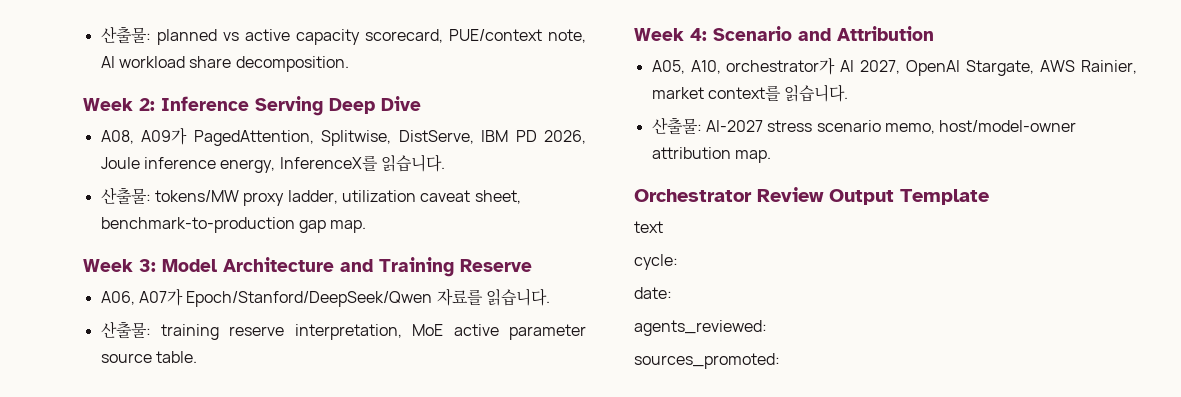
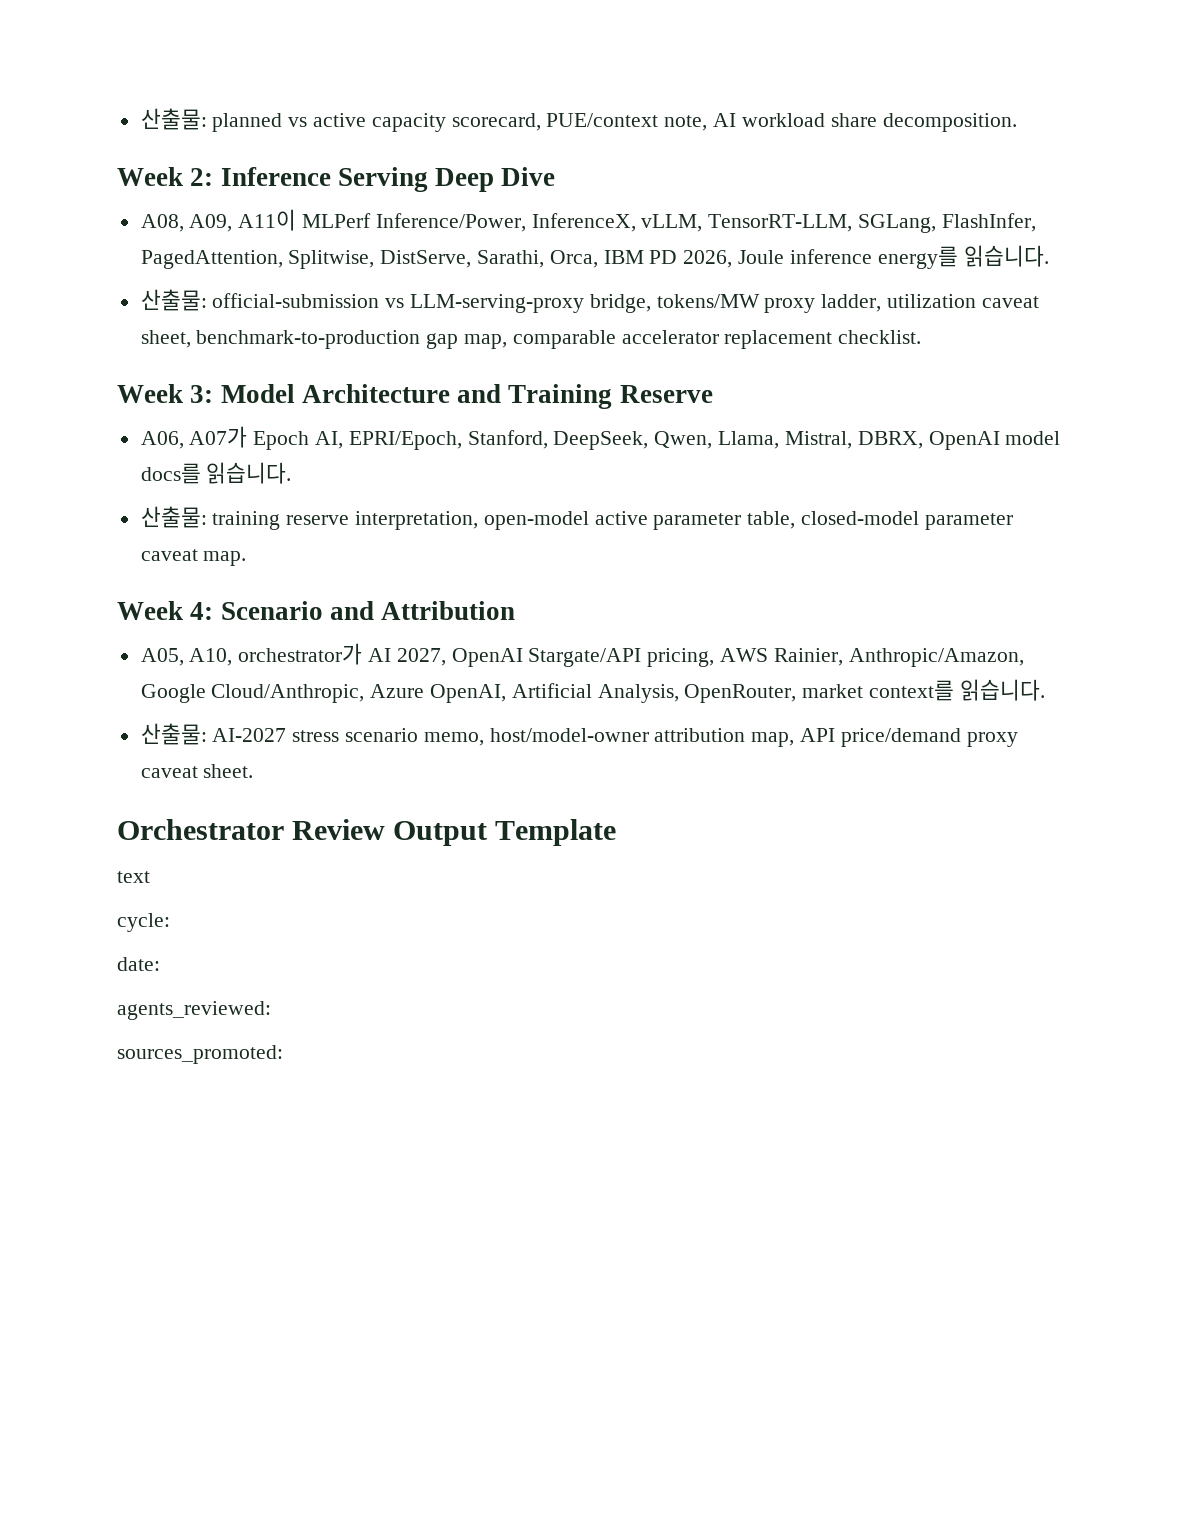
[141,127,188,145] A09가 -> [189,209,1036,233] A09, A11이 MLPerf Inference/Power, InferenceX, vLLM, TensorRT-LLM, SGLang, FlashInfer,
(474, 137) none -> [477,250,598,268] Sarathi, Orca,
[220,154,445,173] [100,187,151,205] energy, InferenceX를 읽습니다. // 산출물: -> [877,245,1049,269] [140,289,651,313] energy를 읽습니다. // 산출물: official-submission vs LLM-serving-proxy bridge,
[330,220,367,233] map. -> [464,330,922,349] map, comparable accelerator replacement checklist.
[186,288,483,307] Epoch/Stanford/DeepSeek/Qwen 자료를 -> [253,430,1061,450] [140,463,201,484] Epoch AI, EPRI/Epoch, Stanford, DeepSeek, Qwen, Llama, Mistral, DBRX, OpenAI model docs를
[412,324,444,336] MoE -> [483,511,589,530] open-model
[100,351,197,363] source table. -> [747,511,1013,530] [140,549,247,566] table, closed-model parameter caveat map.
[966,60,1137,76] Stargate, AWS Rainier, -> [528,648,1024,667] [140,683,797,703] Stargate/API pricing, AWS Rainier, Anthropic/Amazon, Google Cloud/Anthropic, Azure OpenAI, Artificial Analysis, OpenRouter,
[734,150,771,163] map. -> [751,728,1018,747] [140,764,254,778] map, API price/demand proxy caveat sheet.

